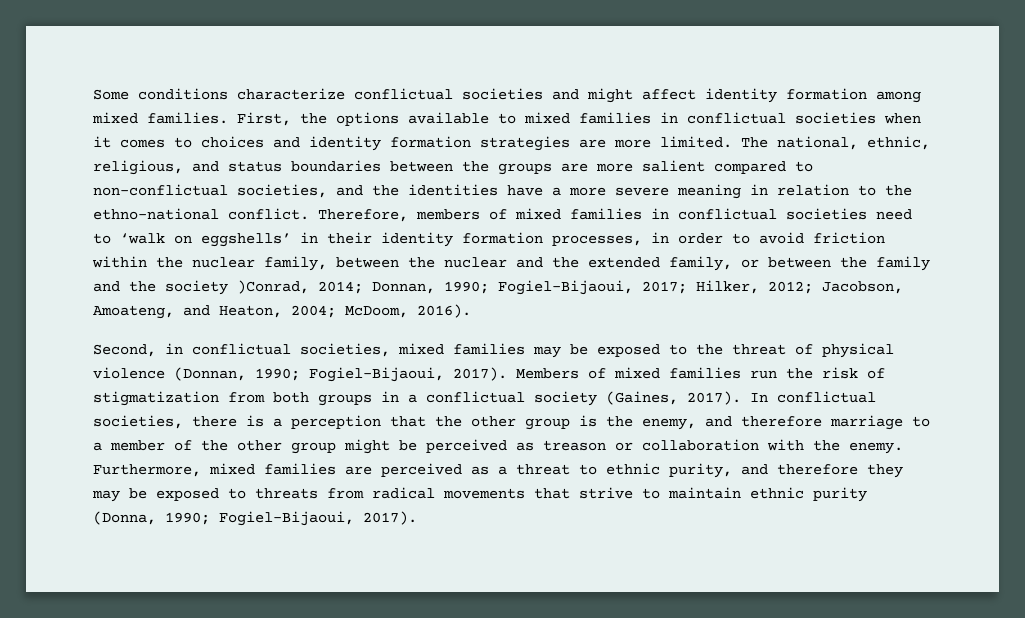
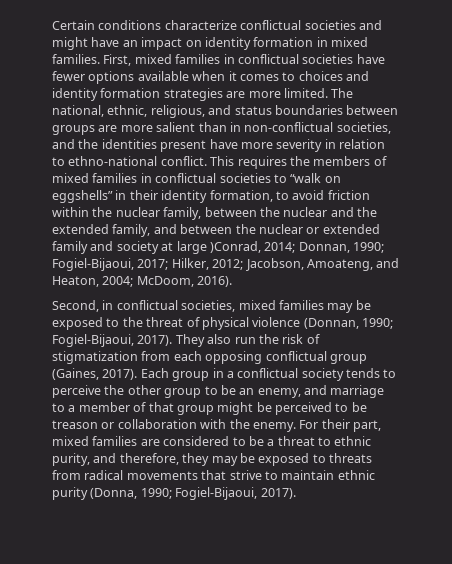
[93,89,129,100] Some -> [52,20,95,30] Certain
[642,88,921,103] affect identity formation among -> [91,37,328,50] have an impact on identity formation in
[300,112,876,126] the options available to mixed families in conflictual societies -> [134,54,385,64] [52,71,189,84] mixed families in conflictual societies have fewer options available
[462,161,489,172] the -> (399, 110) none
[714,161,813,174] compared to -> [198,122,241,132] than in
[507,184,741,199] have a more severe meaning -> [160,139,323,152] present have more severity
[885,185,912,196] the -> (65, 161) none
[318,209,408,222] Therefore, -> [210,156,310,169] This requires the
[876,209,912,220] [93,232,723,247] need to ‘walk on eggshells’ in their identity formation processes, in order -> [273,173,341,183] [52,190,273,203] to “walk on eggshells” in their identity formation,
[741,256,930,271] [93,280,228,295] or between the family and the society -> [153,224,380,234] [52,241,207,254] and between the nuclear or extended family and society at large
[516,367,741,379] Members of mixed families -> [175,334,232,347] They also
[273,391,876,406] [93,415,633,430] both groups in a conflictual society (Gaines, 2017). In conflictual societies, there is a perception that the other group is the -> [173,351,367,364] [52,368,397,381] [52,385,255,398] each opposing conflictual group (Gaines, 2017). Each group in a conflictual society tends to perceive the other group to be an
[741,416,822,427] therefore -> (327, 390) none
[201,440,282,451] the other -> [148,402,174,412] that
[516,442,534,451] as -> [335,402,367,412] to be
[93,463,489,477] Furthermore, mixed families are perceived as -> [299,419,381,432] [52,436,264,446] For their part, mixed families are considered to be
[777,464,858,475] therefore -> [119,453,179,465] therefore,

